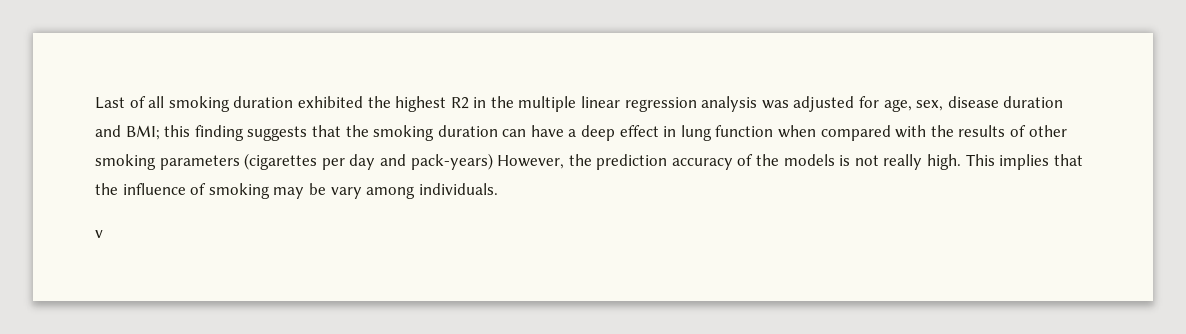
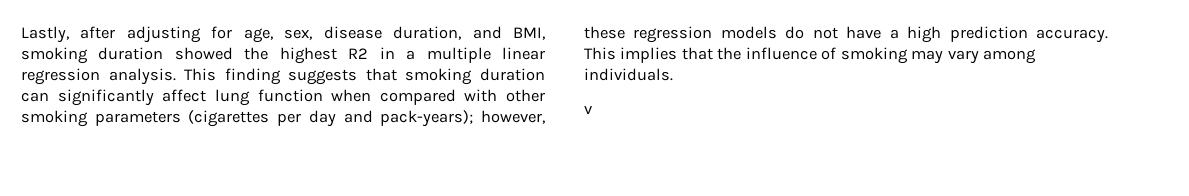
[95,96,363,112] Last of all smoking duration exhibited -> [21,26,546,43] [21,47,233,64] Lastly, after adjusting for age, sex, disease duration, and BMI, smoking duration showed
[490,96,514,108] the -> [406,50,416,60] a
[701,96,1064,112] [95,125,191,140] analysis was adjusted for age, sex, disease duration and BMI; this -> [108,68,217,85] analysis. This
[345,125,369,137] the -> (397, 74) none
[530,125,677,141] have a deep effect in -> [57,89,207,106] significantly affect
[930,125,1026,137] the results of -> (498, 95) none
[410,153,962,170] pack-years) However, the prediction accuracy of the models is not really high. -> [380,110,545,127] [584,26,1108,43] pack-years); however, these regression models do not have a high prediction accuracy.
[308,183,326,195] be -> (944, 57) none

